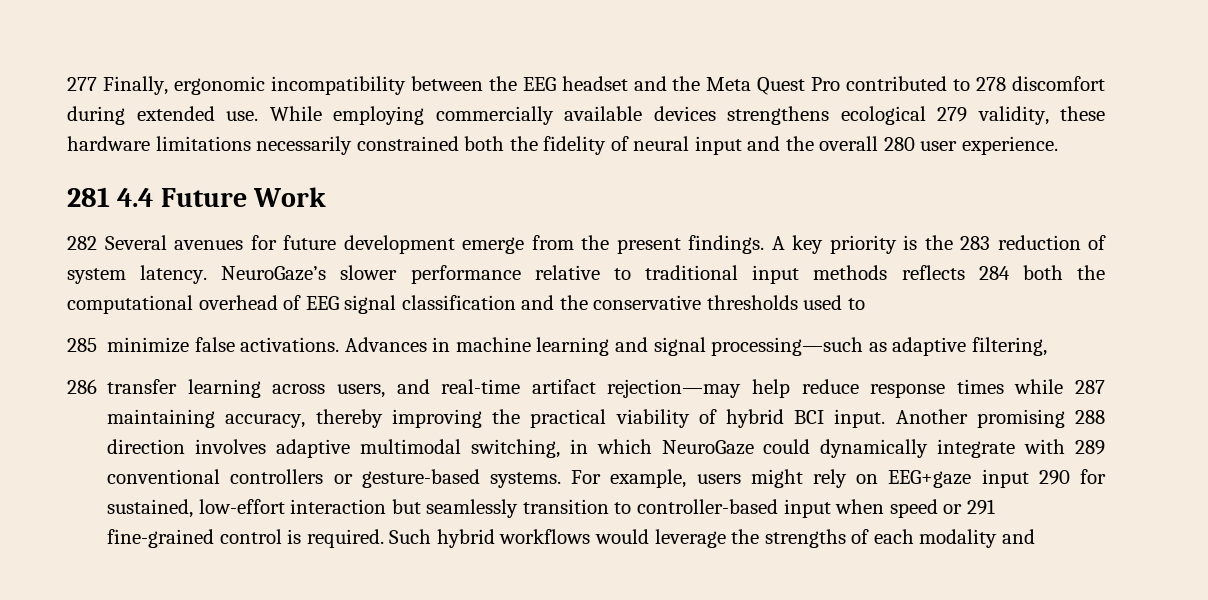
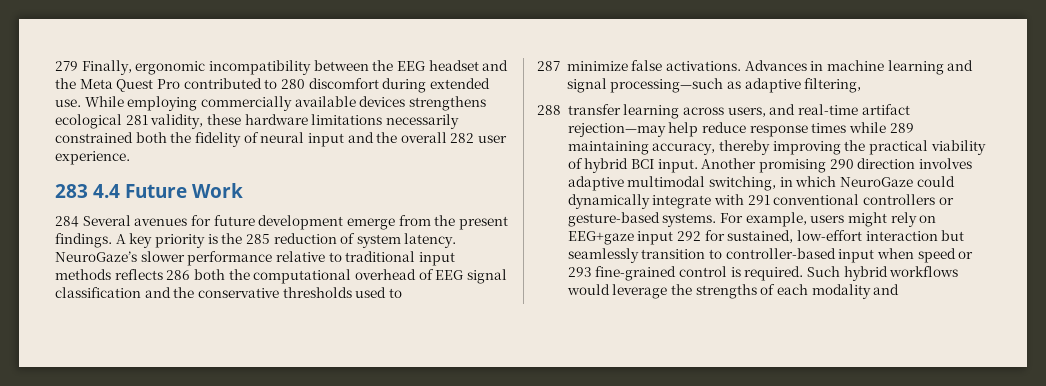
[67,77,97,91] 277 -> [55,61,78,71] 279
[976,77,1007,91] 278 -> [280,79,305,89] 280
[937,107,967,122] 279 -> [125,115,148,125] 281
[883,137,915,151] 280 -> [450,133,475,143] 282
[67,187,110,207] 281 -> [55,184,88,198] 283
[67,236,97,250] 282 -> [55,216,79,227] 284
[960,236,990,250] 283 -> [245,234,270,244] 285
[978,266,1010,280] 284 -> [166,270,191,280] 286
[67,338,97,352] 285 -> [537,61,560,71] 287
[67,379,97,394] 286 -> [537,105,561,115] 288
[1075,380,1105,394] 287 -> [889,123,914,133] 289
[1075,410,1105,424] 288 -> [829,159,854,169] 290
[1075,440,1106,455] 289 -> [747,195,770,205] 291
[1038,470,1070,485] 290 -> [677,231,702,241] 292
[966,499,995,515] 291 -> [567,267,592,277] 293

